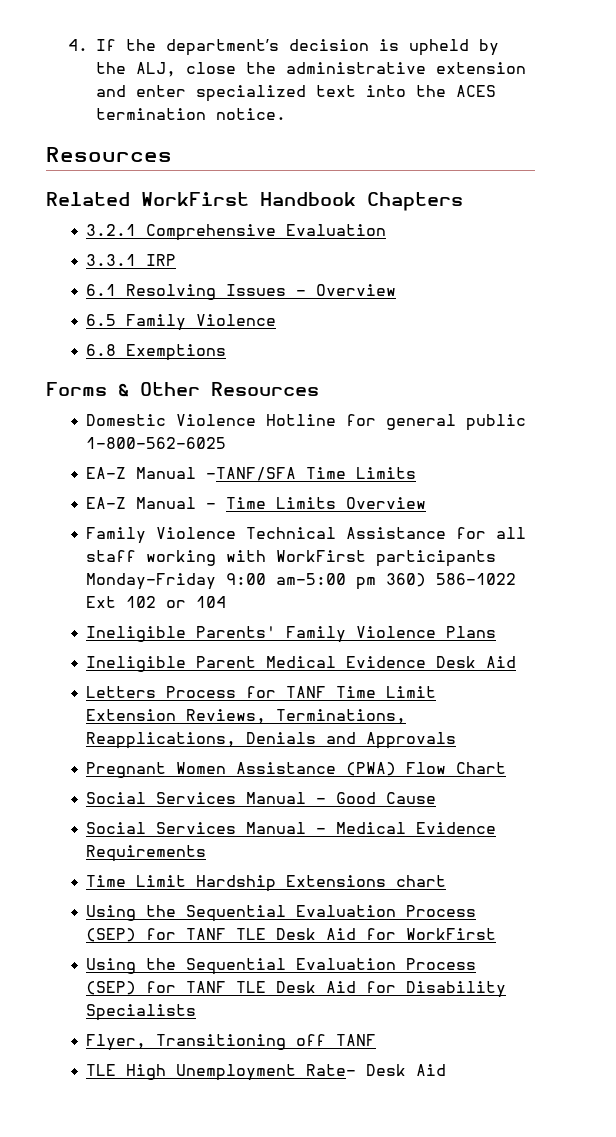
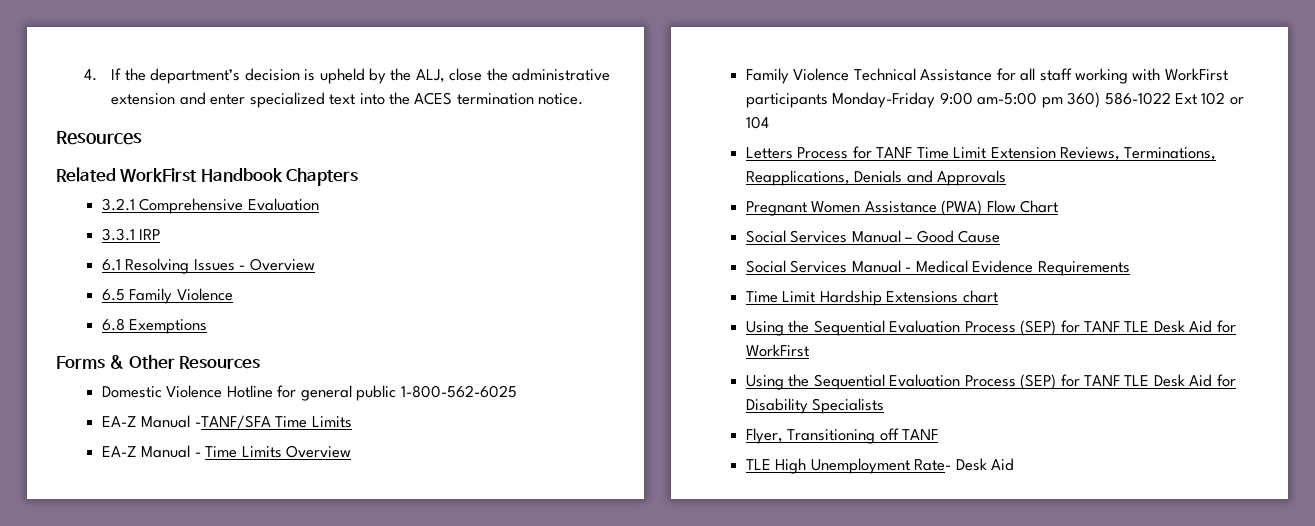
[85,626,496,643] [85,656,516,672] // Ineligible Parents' Family Violence Plans // Ineligible Parent Medical Evidence Desk Aid -> (769, 122) none

